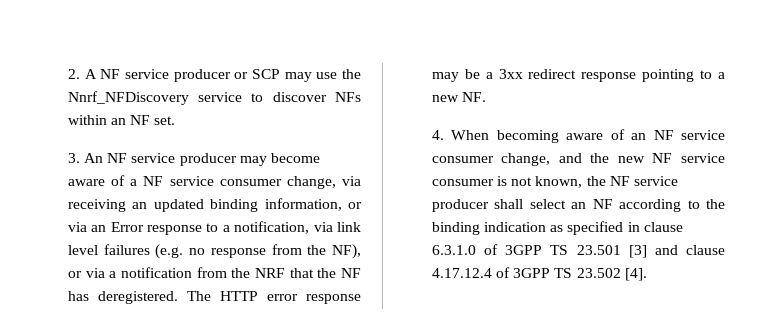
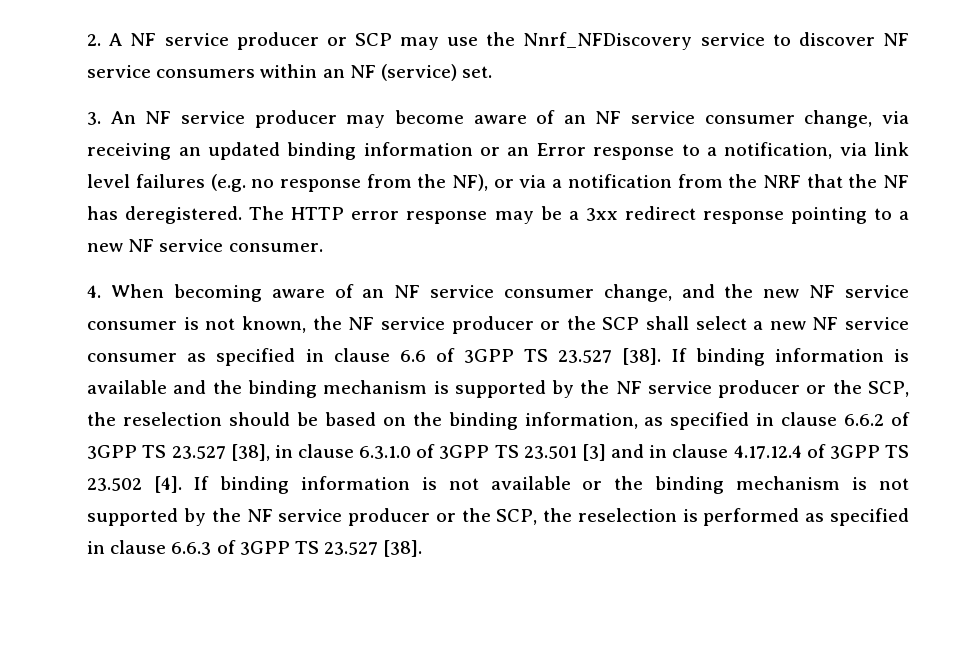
[334,92,361,102] NFs -> [883,33,910,46] [87,65,256,78] NF service consumers
(151, 120) none -> [380,64,457,81] (service)
[130,179,138,186] a -> [563,115,586,124] an
[264,198,362,211] [67,222,87,232] information, or via -> [363,142,501,156] information or
[462,92,487,102] NF. -> [128,239,323,252] NF service consumer.
[494,199,725,212] [431,221,624,235] shall select an NF according to the binding indication as specified -> [540,316,910,330] [87,348,910,366] [87,380,910,398] [87,412,910,430] [87,444,270,461] or the SCP shall select a new NF service consumer as specified in clause 6.6 of 3GPP TS 23.527 [38]. If binding information is available and the binding mechanism is supported by the NF service producer or the SCP, the reselection should be based on the binding information, as specified in clause 6.6.2 of 3GPP TS 23.527 [38],
(678, 250) none -> [649,445,668,458] in
(647, 274) none -> [194,476,909,494] [87,508,910,526] [87,540,423,557] If binding information is not available or the binding mechanism is not supported by the NF service producer or the SCP, the reselection is performed as specified in clause 6.6.3 of 3GPP TS 23.527 [38].

